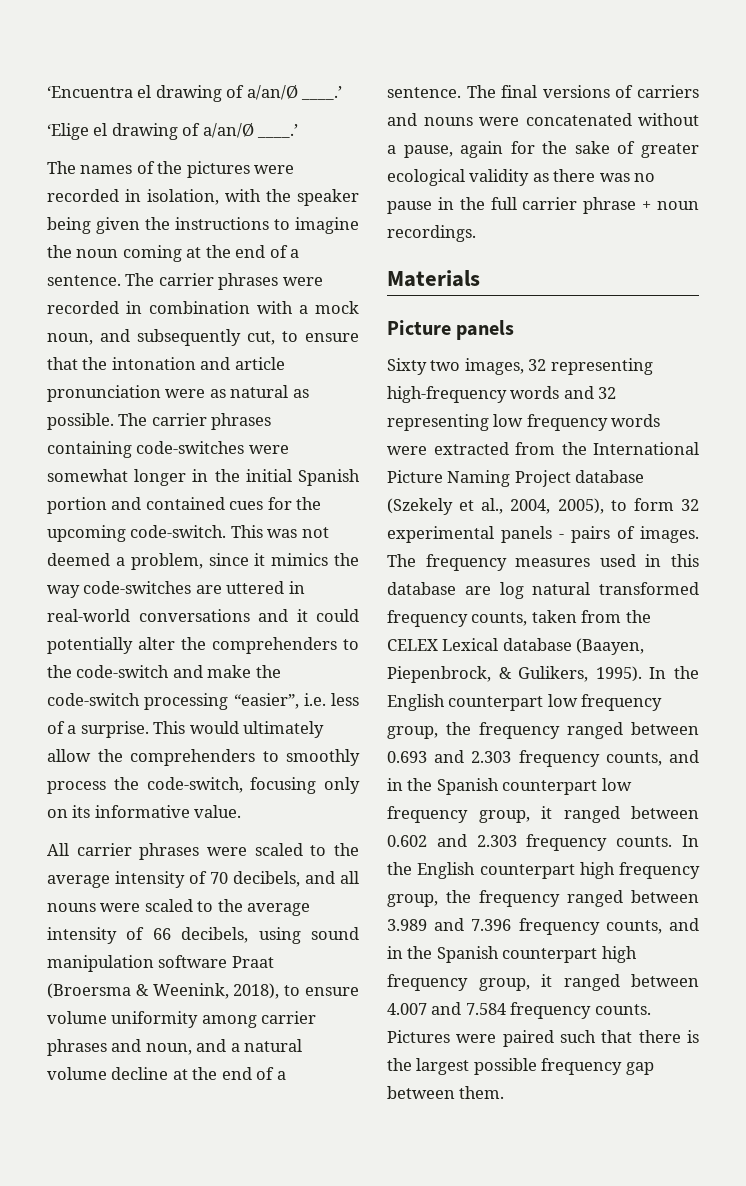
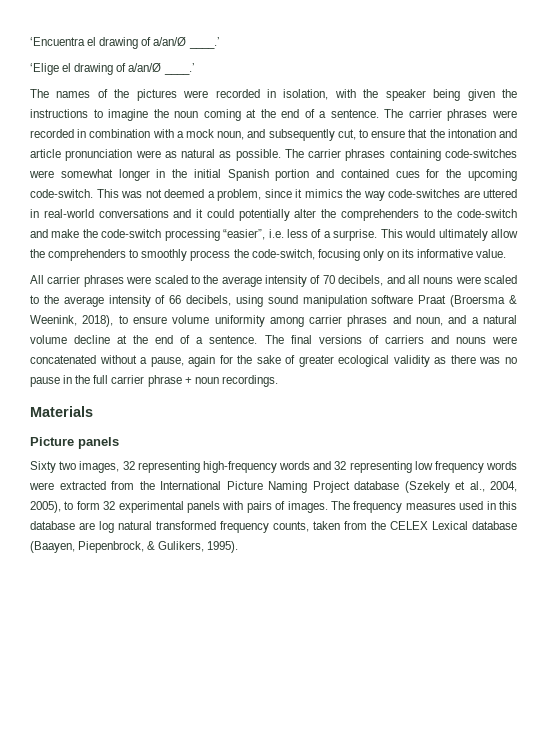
[559,534,564,539] - -> [222,501,244,510] with
[649,666,699,679] [387,694,663,711] [387,722,699,739] [387,750,699,767] [387,778,632,795] [387,806,699,823] [387,834,699,851] [387,862,700,879] [387,890,699,907] [387,918,699,935] [387,946,637,963] [387,974,699,991] [387,1002,651,1019] [387,1030,699,1047] [387,1058,654,1075] [387,1086,505,1099] In the English counterpart low frequency group, the frequency ranged between 0.693 and 2.303 frequency counts, and in the Spanish counterpart low frequency group, it ranged between 0.602 and 2.303 frequency counts. In the English counterpart high frequency group, the frequency ranged between 3.989 and 7.396 frequency counts, and in the Spanish counterpart high frequency group, it ranged between 4.007 and 7.584 frequency counts. Pictures were paired such that there is the largest possible frequency gap between them. -> (239, 547) none

